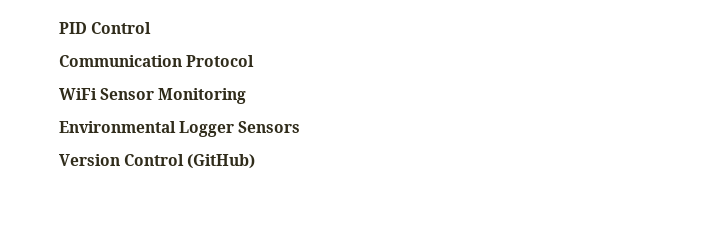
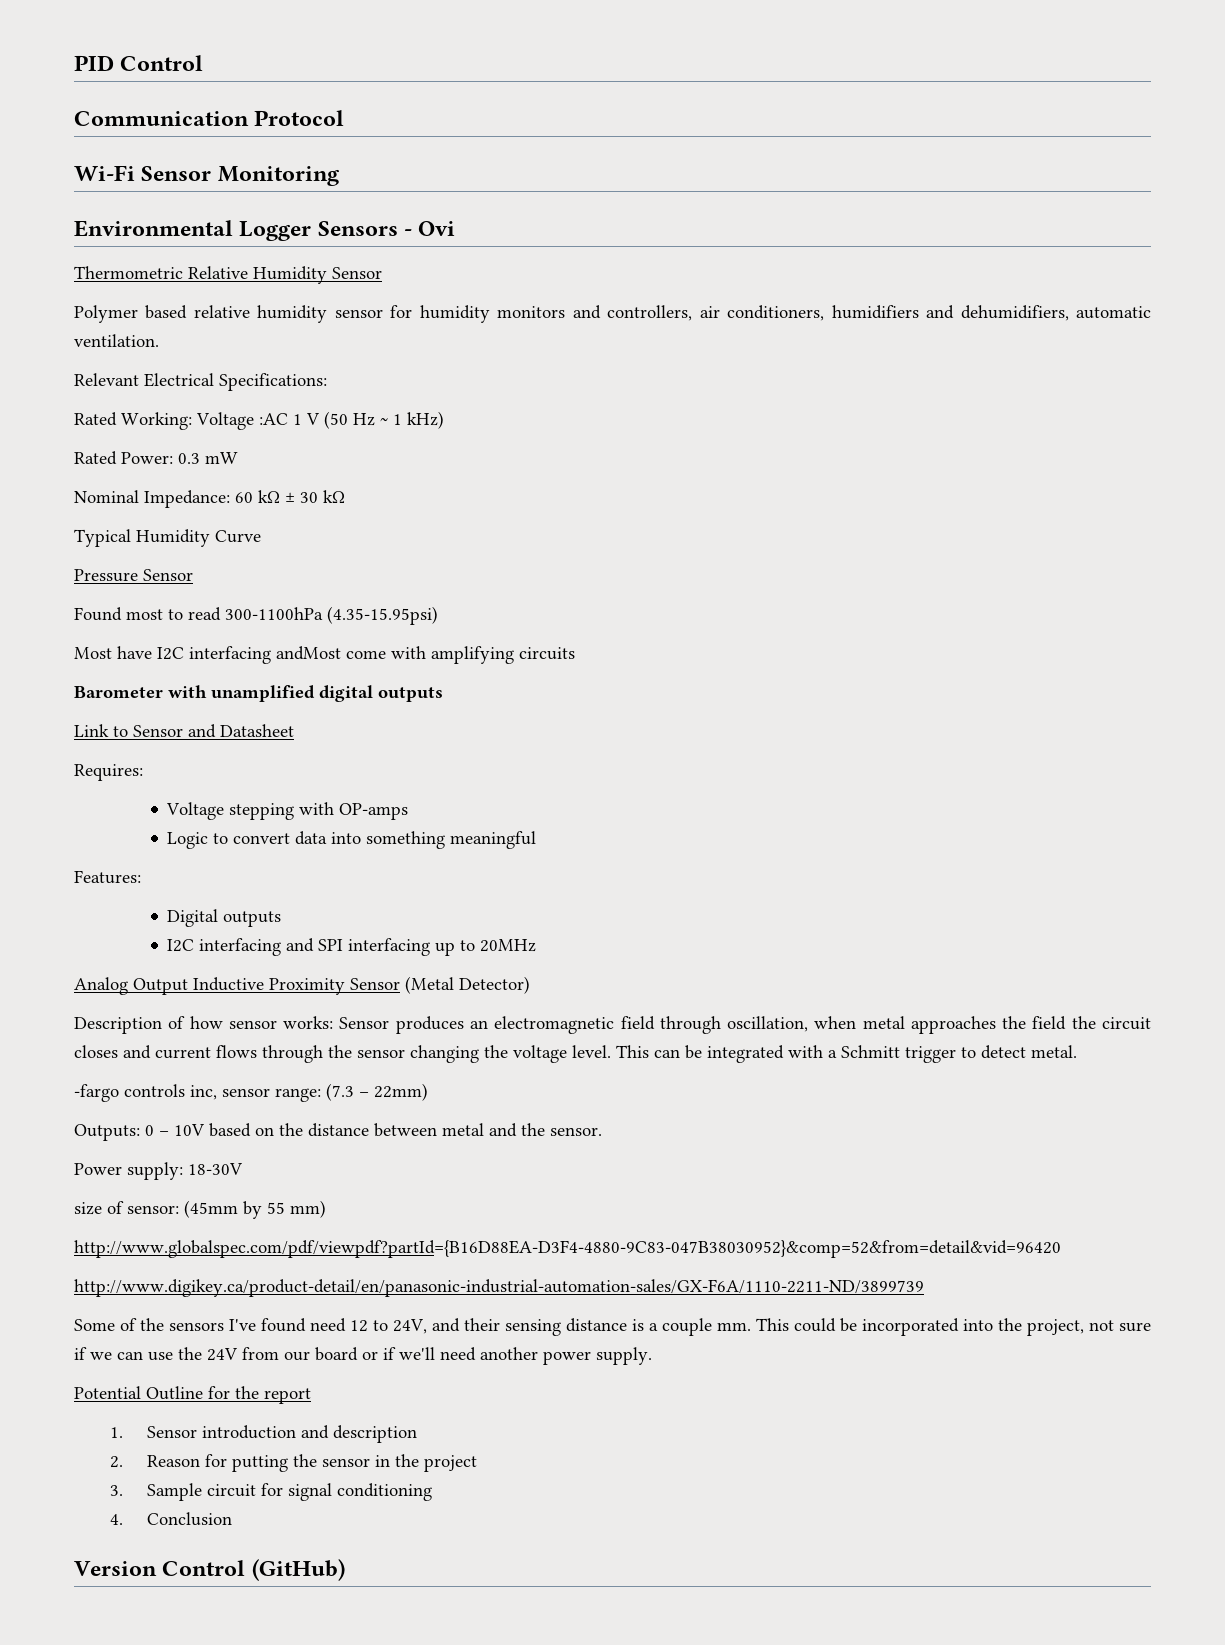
[59,88,97,100] WiFi -> [74,165,135,181] Wi-Fi
(301, 127) none -> [404,221,456,236] [74,266,382,284] [74,305,1151,323] [74,334,159,347] [74,373,327,391] [74,411,444,430] [74,451,238,465] [74,490,345,508] [74,529,261,547] [74,569,193,582] [74,606,438,625] [74,646,575,664] [74,685,443,702] [74,724,294,738] [74,764,143,781] [166,802,409,820] [167,831,537,849] [74,870,141,884] [167,909,282,927] [167,938,537,956] [74,976,530,995] [74,1016,1152,1034] [74,1045,1077,1063] [74,1083,428,1102] [74,1123,602,1141] [74,1162,243,1180] [74,1200,326,1219] [74,1240,1061,1258] [74,1279,924,1297] [74,1318,1151,1336] [74,1347,652,1365] [74,1386,311,1404] [110,1425,417,1443] [110,1454,477,1472] [110,1483,432,1501] [110,1512,232,1526] - Ovi // Thermometric Relative Humidity Sensor // Polymer based relative humidity sensor for humidity monitors and controllers, air conditioners, humidifiers and dehumidifiers, automatic ventilation. // Relevant Electrical Specifications: // Rated Working: Voltage :AC 1 V (50 Hz ~ 1 kHz) // Rated Power: 0.3 mW // Nominal Impedance: 60 kΩ ± 30 kΩ // Typical Humidity Curve // Pressure Sensor // Found most to read 300-1100hPa (4.35-15.95psi) // Most have I2C interfacing andMost come with amplifying circuits // Barometer with unamplified digital outputs // Link to Sensor and Datasheet // Requires: // Voltage stepping with OP-amps // Logic to convert data into something meaningful // Features: // Digital outputs // I2C interfacing and SPI interfacing up to 20MHz // Analog Output Inductive Proximity Sensor (Metal Detector) // Description of how sensor works: Sensor produces an electromagnetic field through oscillation, when metal approaches the field the circuit closes and current flows through the sensor changing the voltage level. This can be integrated with a Schmitt trigger to detect metal. // -fargo controls inc, sensor range: (7.3 – 22mm) // Outputs: 0 – 10V based on the distance between metal and the sensor. // Power supply: 18-30V // size of sensor: (45mm by 55 mm) // http://www.globalspec.com/pdf/viewpdf?partId={B16D88EA-D3F4-4880-9C83-047B38030952}&comp=52&from=detail&vid=96420 // http://www.digikey.ca/product-detail/en/panasonic-industrial-automation-sales/GX-F6A/1110-2211-ND/3899739 // Some of the sensors I've found need 12 to 24V, and their sensing distance is a couple mm. This could be incorporated into the project, not sure if we can use the 24V from our board or if we'll need another power supply. // Potential Outline for the report // 1. Sensor introduction and description // 2. Reason for putting the sensor in the project // 3. Sample circuit for signal conditioning // 4. Conclusion

